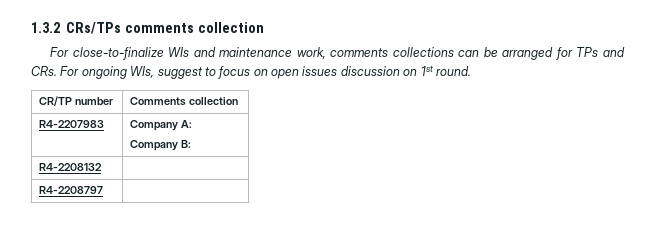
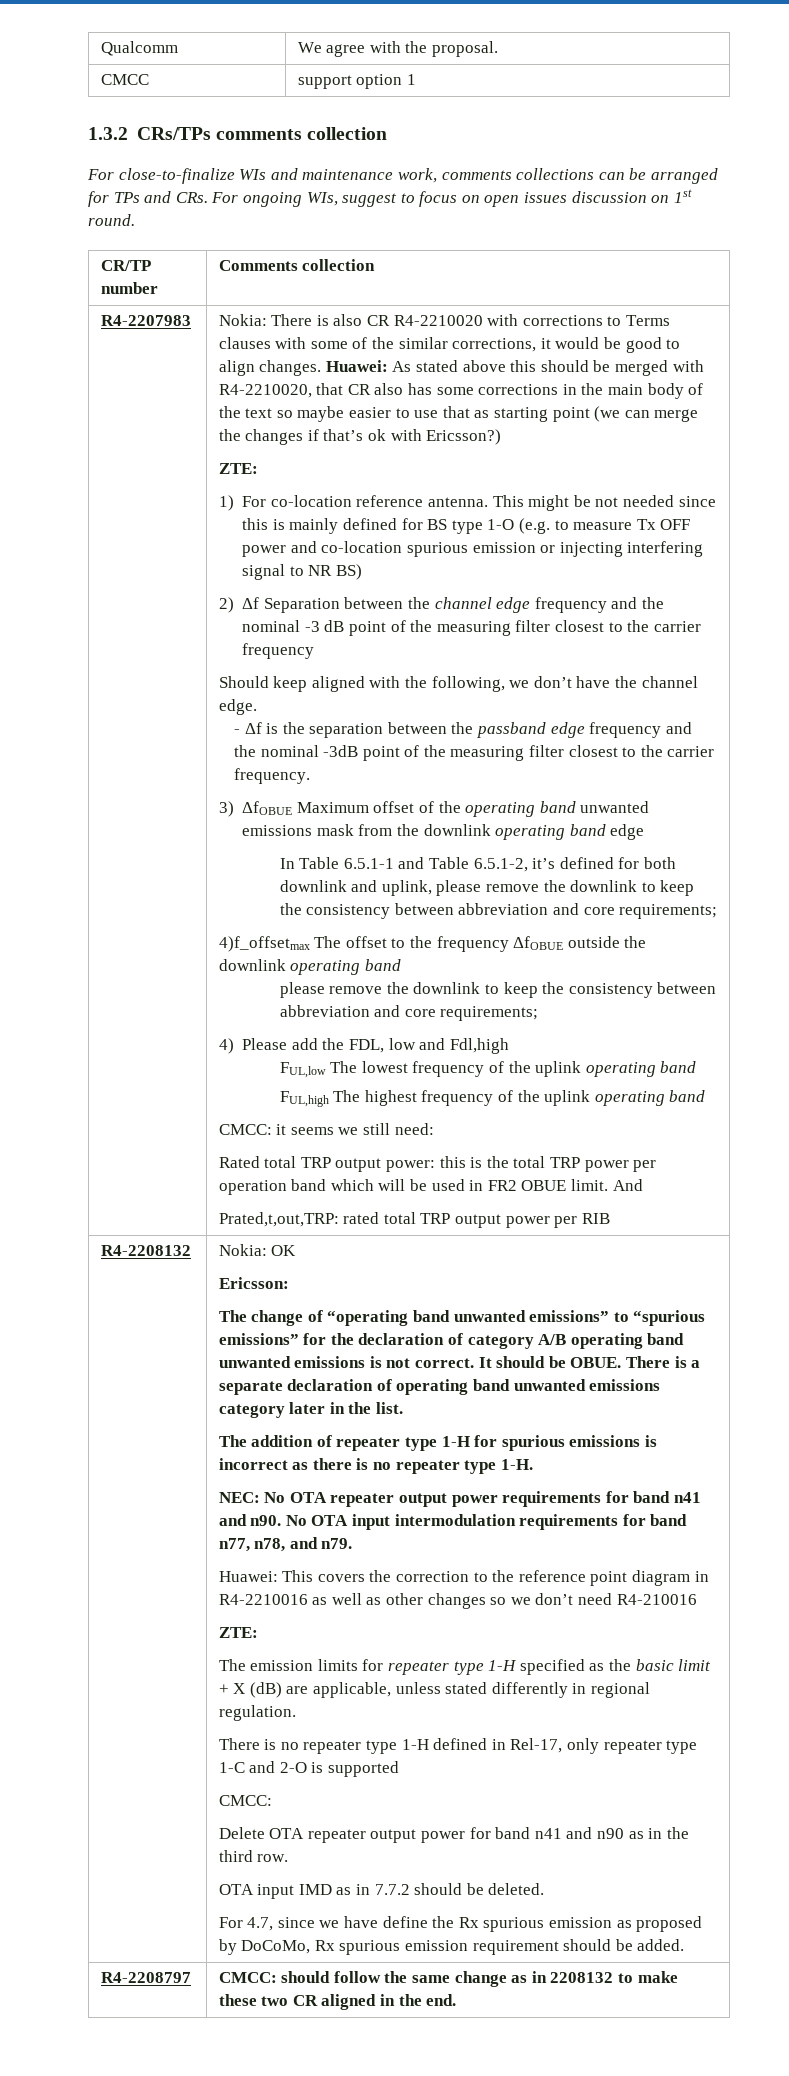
(31, 27) none -> [100,41,178,56] [297,41,499,57] [100,74,149,85] [297,74,416,89] Qualcomm | We agree with the proposal. // CMCC | support option 1 //
[130,120,193,131] [130,140,192,151] [39,163,103,171] [39,186,104,194] Company A: // Company B: // R4-2208132 | // R4-2208797 | -> [218,314,671,326] [218,337,681,353] [218,360,704,376] [218,383,704,399] [218,406,699,422] [218,429,502,445] [218,463,258,474] [218,495,716,511] [242,518,691,534] [242,541,704,557] [242,564,362,580] [218,597,664,613] [242,620,701,636] [242,643,315,659] [218,676,698,692] [218,699,257,715] [233,722,692,738] [233,745,715,761] [233,768,310,784] [218,801,650,817] [242,824,645,840] [279,857,676,872] [279,880,695,896] [279,903,718,919] [218,936,647,952] [218,959,401,975] [279,982,717,998] [279,1005,539,1021] [218,1038,509,1054] [279,1061,697,1078] [279,1090,706,1107] [218,1123,434,1135] [218,1156,657,1172] [218,1179,643,1195] [218,1212,610,1228] [100,1245,191,1256] [218,1244,297,1256] [218,1277,289,1289] [218,1310,706,1326] [218,1333,685,1349] [218,1356,701,1368] [218,1379,661,1395] [218,1402,404,1418] [218,1435,658,1451] [218,1458,533,1474] [218,1491,702,1507] [218,1514,688,1530] [218,1537,353,1552] [218,1570,709,1586] [218,1593,697,1609] [218,1627,258,1638] [218,1659,712,1675] [218,1682,651,1698] [218,1705,296,1721] [218,1738,698,1754] [218,1761,400,1777] [218,1795,272,1806] [218,1827,689,1843] [218,1850,289,1862] [218,1883,545,1899] [218,1916,703,1932] [218,1939,685,1955] [100,1972,191,1983] [218,1971,678,1987] [218,1994,457,2010] Nokia: There is also CR R4-2210020 with corrections to Terms clauses with some of the similar corrections, it would be good to align changes. Huawei: As stated above this should be merged with R4-2210020, that CR also has some corrections in the main body of the text so maybe easier to use that as starting point (we can merge the changes if that’s ok with Ericsson?) // ZTE: // 1) For co-location reference antenna. This might be not needed since this is mainly defined for BS type 1-O (e.g. to measure Tx OFF power and co-location spurious emission or injecting interfering signal to NR BS) // 2) Δf Separation between the channel edge frequency and the nominal -3 dB point of the measuring filter closest to the carrier frequency // Should keep aligned with the following, we don’t have the channel edge. // - Δf is the separation between the passband edge frequency and the nominal -3dB point of the measuring filter closest to the carrier frequency. // 3) ΔfOBUE Maximum offset of the operating band unwanted emissions mask from the downlink operating band edge // In Table 6.5.1-1 and Table 6.5.1-2, it’s defined for both downlink and uplink, please remove the downlink to keep the consistency between abbreviation and core requirements; // 4)f_offsetmax The offset to the frequency ΔfOBUE outside the downlink operating band // please remove the downlink to keep the consistency between abbreviation and core requirements; // 4) Please add the FDL, low and Fdl,high // FUL,low The lowest frequency of the uplink operating band // FUL,high The highest frequency of the uplink operating band // CMCC: it seems we still need: // Rated total TRP output power: this is the total TRP power per operation band which will be used in FR2 OBUE limit. And // Prated,t,out,TRP: rated total TRP output power per RIB // R4-2208132 | Nokia: OK // Ericsson: // The change of “operating band unwanted emissions” to “spurious emissions” for the declaration of category A/B operating band unwanted emissions is not correct. It should be OBUE. There is a separate declaration of operating band unwanted emissions category later in the list. // The addition of repeater type 1-H for spurious emissions is incorrect as there is no repeater type 1-H. // NEC: No OTA repeater output power requirements for band n41 and n90. No OTA input intermodulation requirements for band n77, n78, and n79. // Huawei: This covers the correction to the reference point diagram in R4-2210016 as well as other changes so we don’t need R4-210016 // ZTE: // The emission limits for repeater type 1-H specified as the basic limit + X (dB) are applicable, unless stated differently in regional regulation. // There is no repeater type 1-H defined in Rel-17, only repeater type 1-C and 2-O is supported // CMCC: // Delete OTA repeater output power for band n41 and n90 as in the third row. // OTA input IMD as in 7.7.2 should be deleted. // For 4.7, since we have define the Rx spurious emission as proposed by DoCoMo, Rx spurious emission requirement should be added. // R4-2208797 | CMCC: should follow the same change as in 2208132 to make these two CR aligned in the end.

